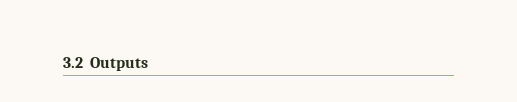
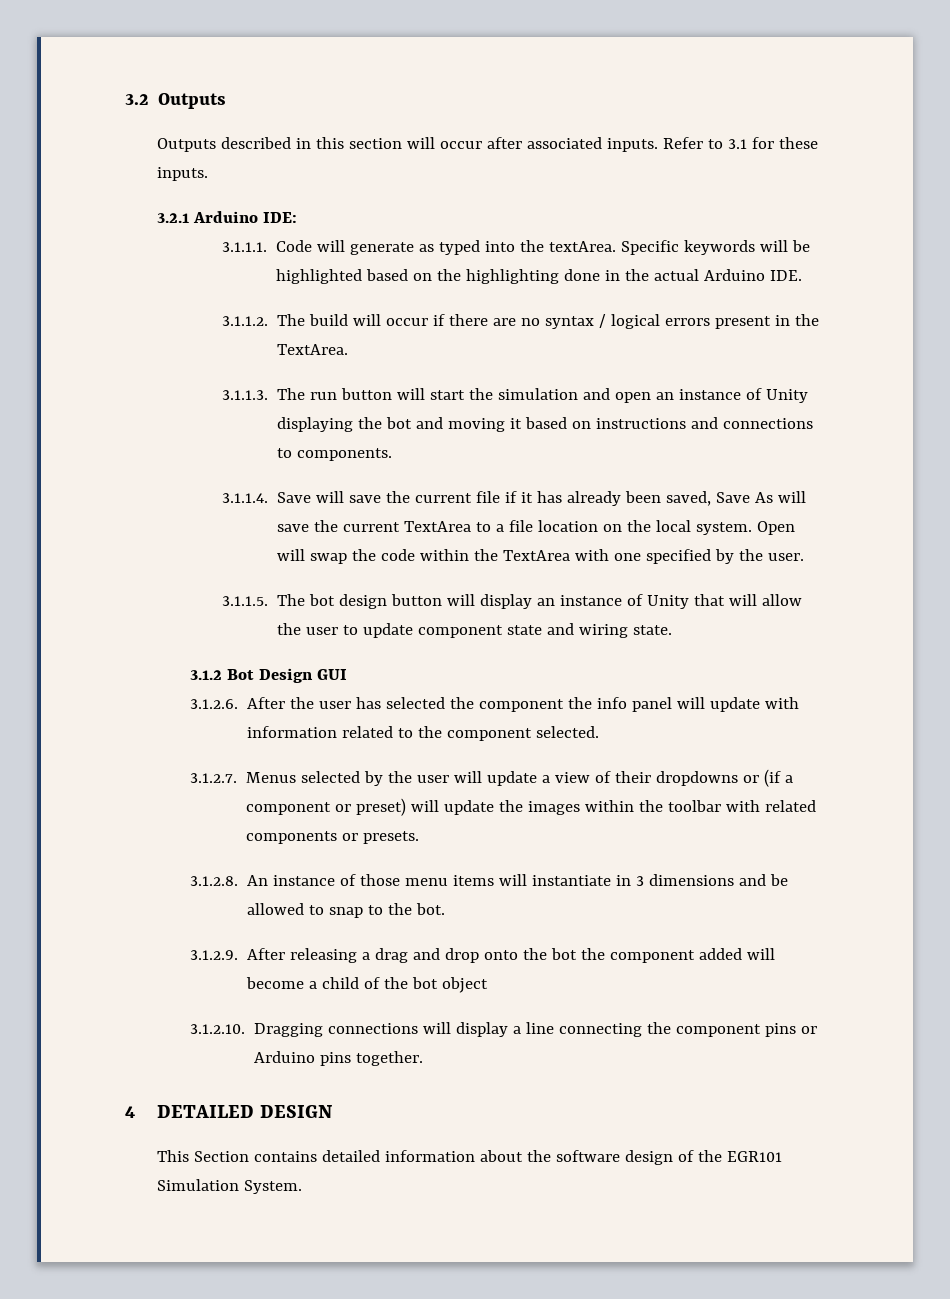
(148, 64) none -> [157,137,819,152] [157,167,209,181] [157,211,298,223] [222,240,811,255] [276,269,803,284] [222,314,820,329] [277,344,349,355] [222,388,809,403] [277,417,814,432] [277,448,393,461] [222,491,807,506] [277,520,796,535] [277,549,805,564] [222,594,803,609] [277,623,673,638] [189,668,347,683] [189,697,799,712] [246,726,599,741] [189,769,793,787] [245,798,816,816] [245,831,419,844] [189,874,788,886] [246,903,445,918] [189,948,775,963] [245,977,488,993] [189,1022,817,1037] [253,1051,423,1066] [125,1105,333,1118] [157,1150,783,1165] [157,1179,303,1194] // Outputs described in this section will occur after associated inputs. Refer to 3.1 for these inputs. // 3.2.1 Arduino IDE: // 3.1.1.1. Code will generate as typed into the textArea. Specific keywords will be highlighted based on the highlighting done in the actual Arduino IDE. // 3.1.1.2. The build will occur if there are no syntax / logical errors present in the TextArea. // 3.1.1.3. The run button will start the simulation and open an instance of Unity displaying the bot and moving it based on instructions and connections to components. // 3.1.1.4. Save will save the current file if it has already been saved, Save As will save the current TextArea to a file location on the local system. Open will swap the code within the TextArea with one specified by the user. // 3.1.1.5. The bot design button will display an instance of Unity that will allow the user to update component state and wiring state. // 3.1.2 Bot Design GUI // 3.1.2.6. After the user has selected the component the info panel will update with information related to the component selected. // 3.1.2.7. Menus selected by the user will update a view of their dropdowns or (if a component or preset) will update the images within the toolbar with related components or presets. // 3.1.2.8. An instance of those menu items will instantiate in 3 dimensions and be allowed to snap to the bot. // 3.1.2.9. After releasing a drag and drop onto the bot the component added will become a child of the bot object // 3.1.2.10. Dragging connections will display a line connecting the component pins or Arduino pins together. // 4 DETAILED DESIGN // This Section contains detailed information about the software design of the EGR101 Simulation System.

